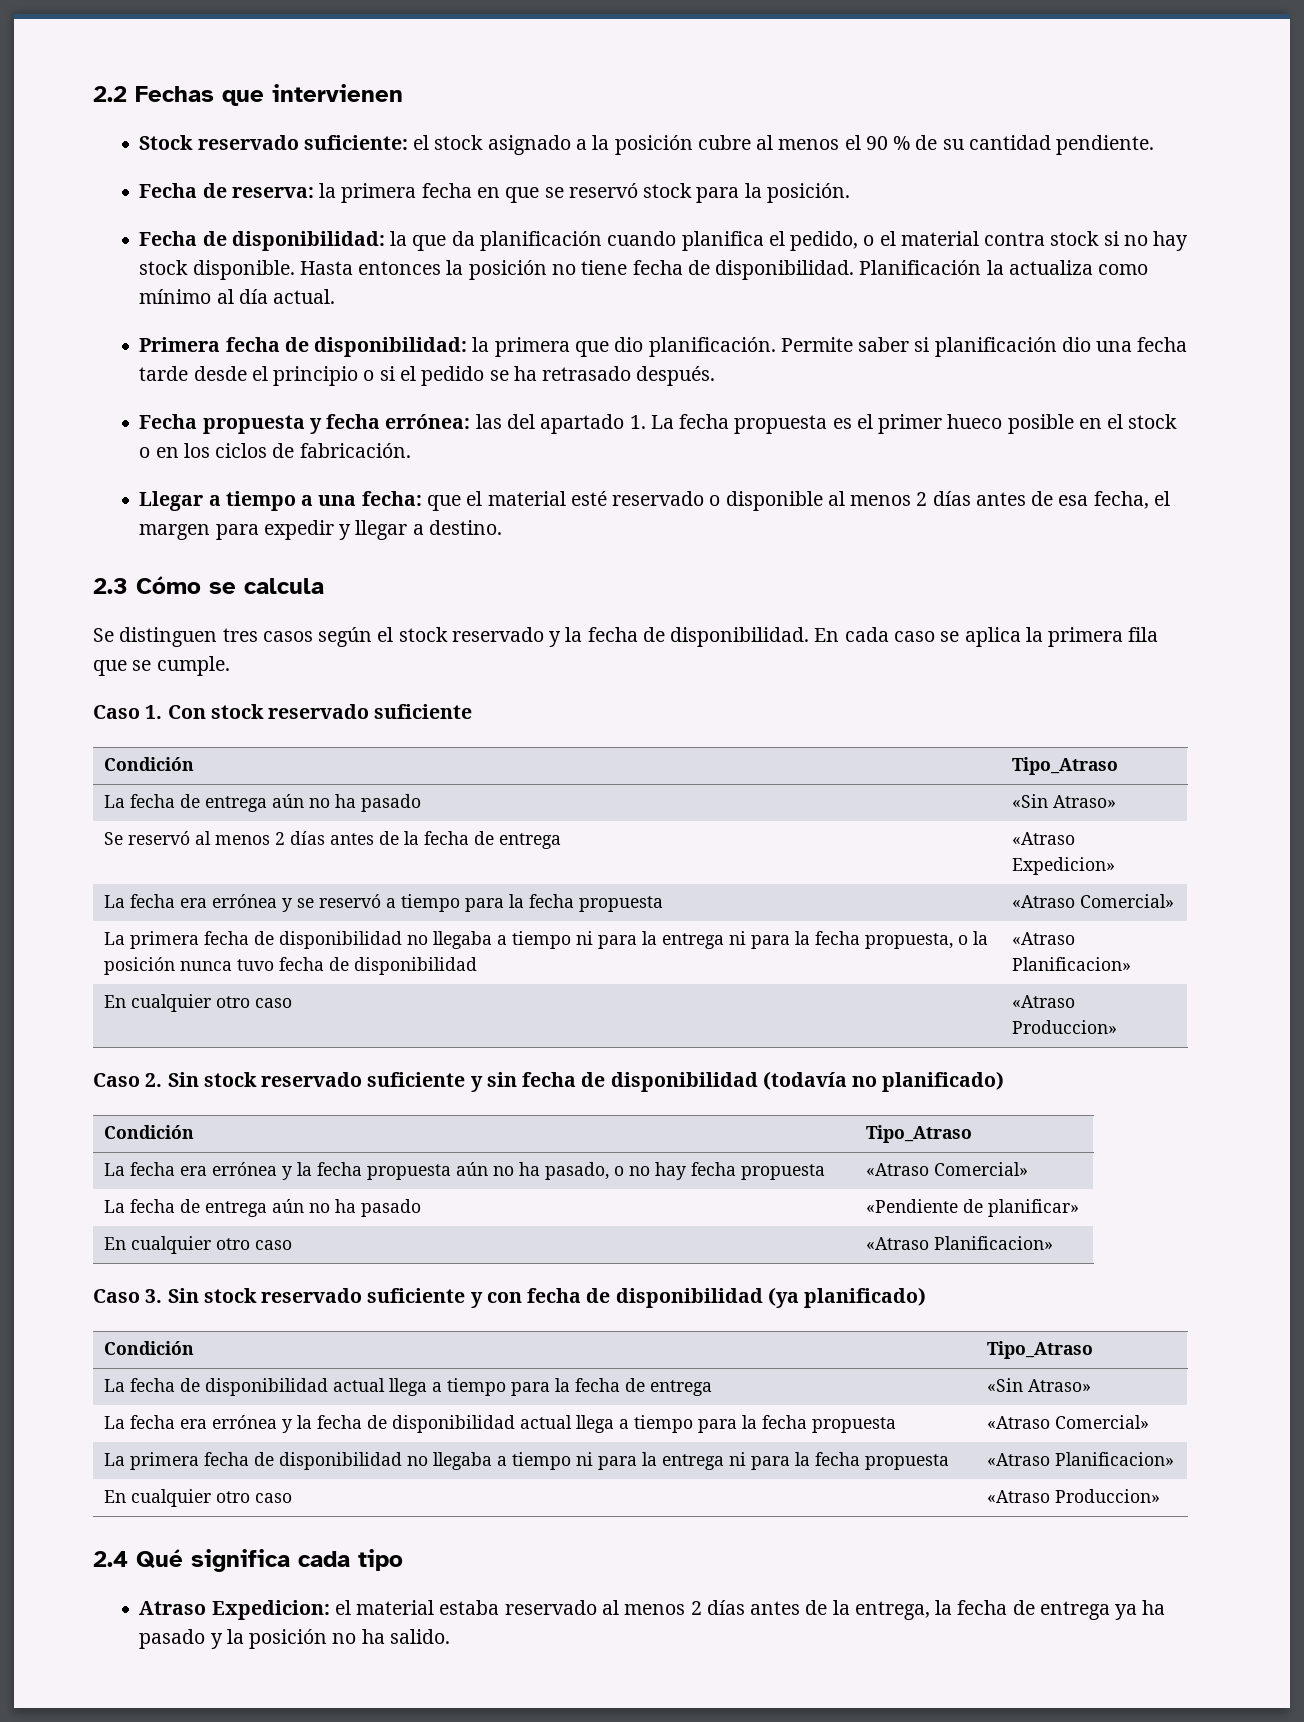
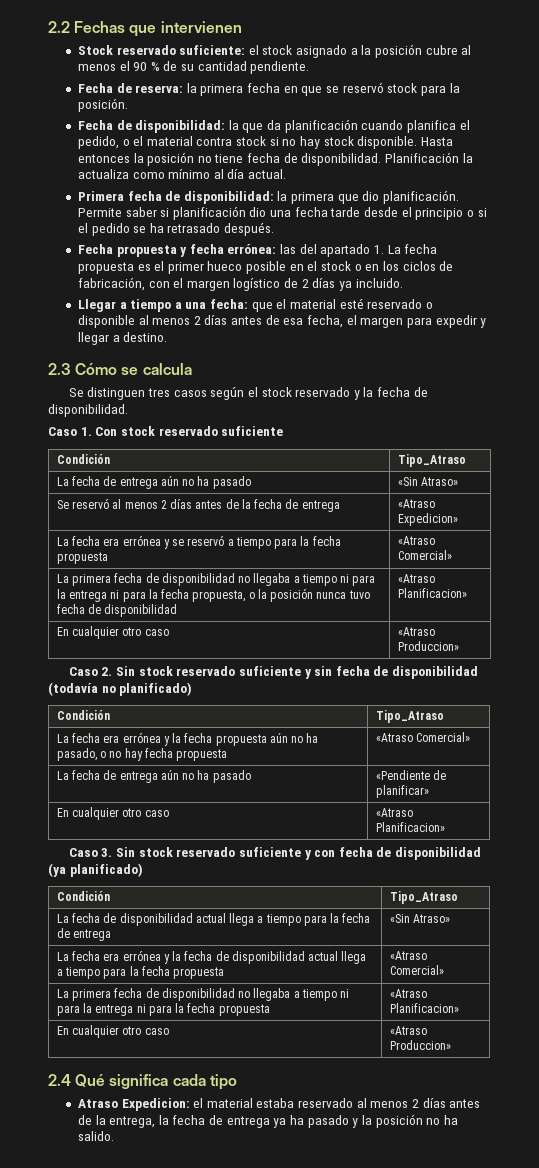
[299,443,411,458] fabricación. -> [77,277,403,291] fabricación, con el margen logístico de 2 días ya incluido.
[814,627,1159,647] [93,656,230,676] En cada caso se aplica la primera fila que se cumple. -> (128, 410) none

